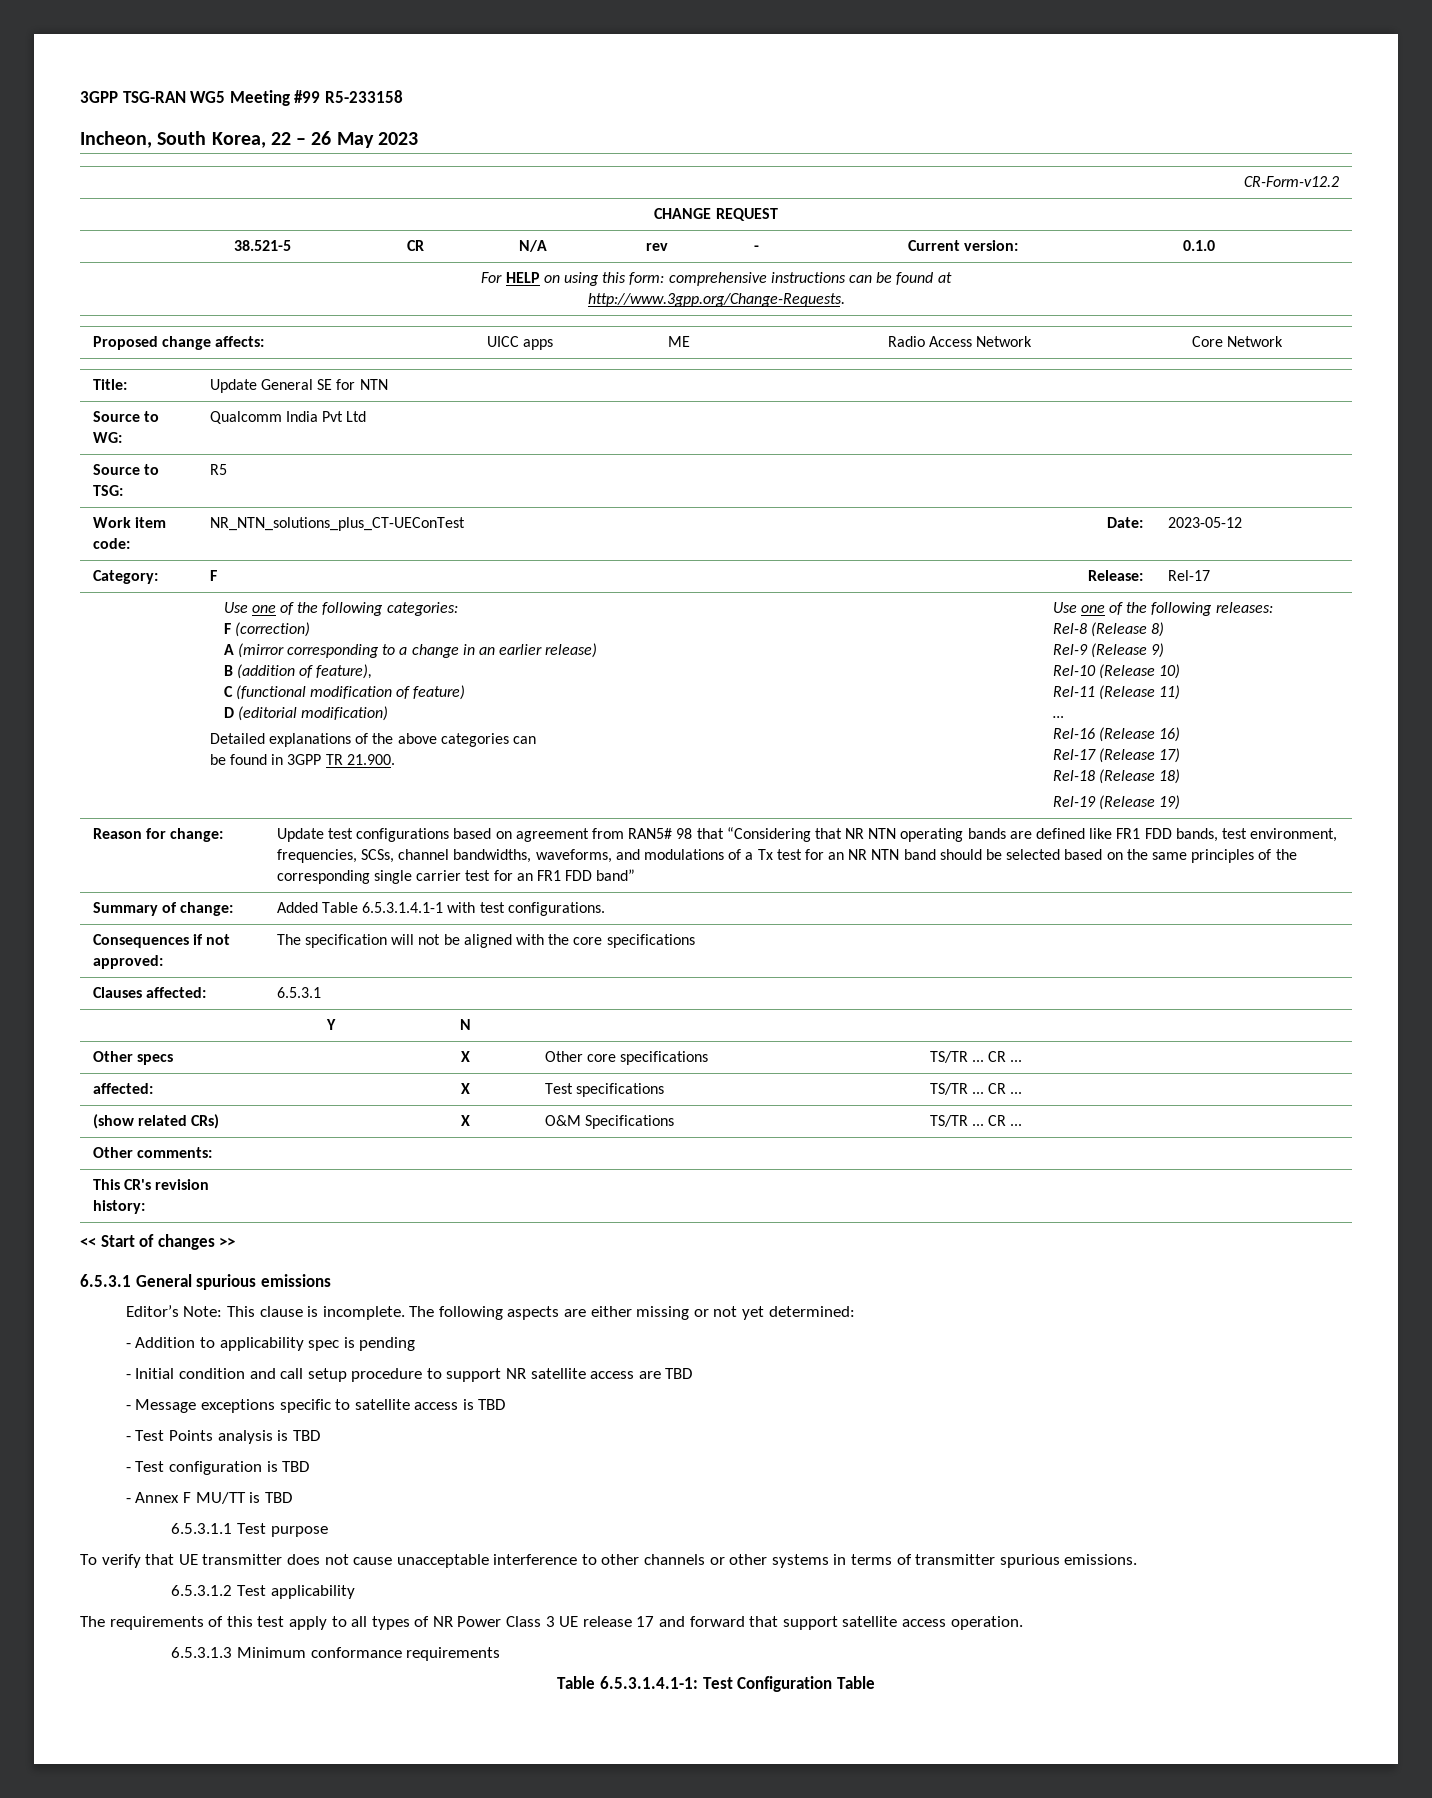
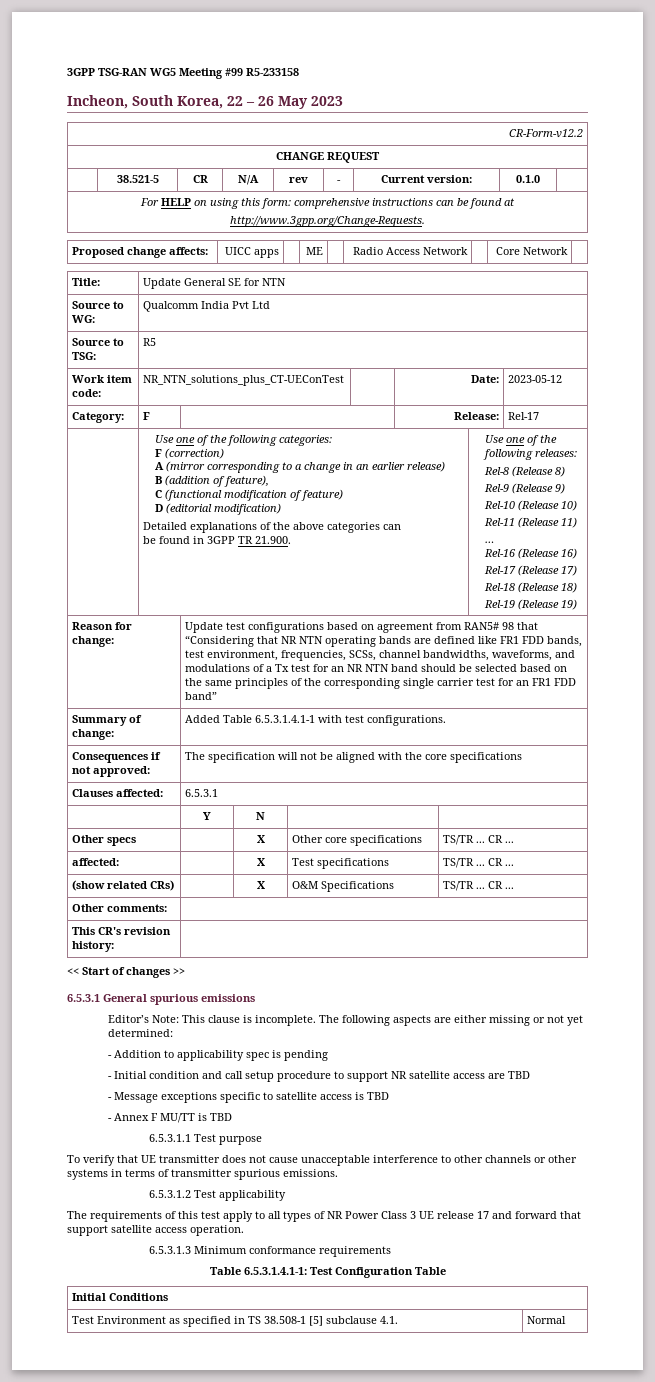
[125,1430,320,1444] [125,1461,310,1475] // - Test Points analysis is TBD // - Test configuration is TBD -> (390, 1096) none
(875, 1682) none -> [72,1293,169,1301] [72,1316,399,1327] [527,1316,567,1324] // Initial Conditions // Test Environment as specified in TS 38.508-1 [5] subclause 4.1. | Normal

